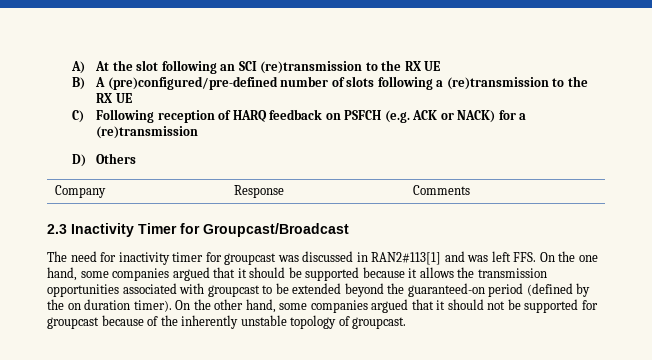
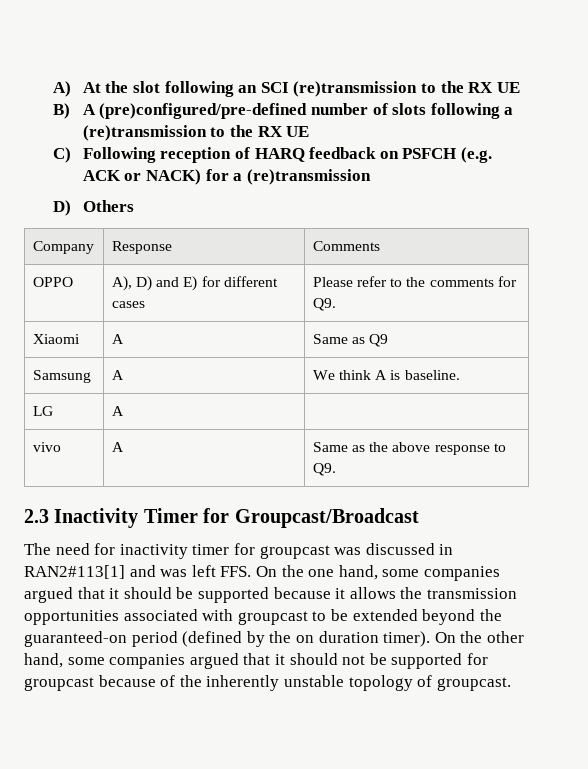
(471, 190) none -> [32,277,73,287] [111,276,278,291] [111,301,145,308] [312,276,517,287] [312,298,336,311] [32,334,80,344] [111,334,124,344] [312,334,389,347] [32,370,91,383] [111,370,124,380] [312,370,460,380] [32,406,53,416] [111,406,124,416] [32,442,61,452] [111,442,124,452] [312,442,506,455] [312,463,336,476] // OPPO | A), D) and E) for different cases | Please refer to the comments for Q9. // Xiaomi | A | Same as Q9 // Samsung | A | We think A is baseline. // LG | A | // vivo | A | Same as the above response to Q9.

